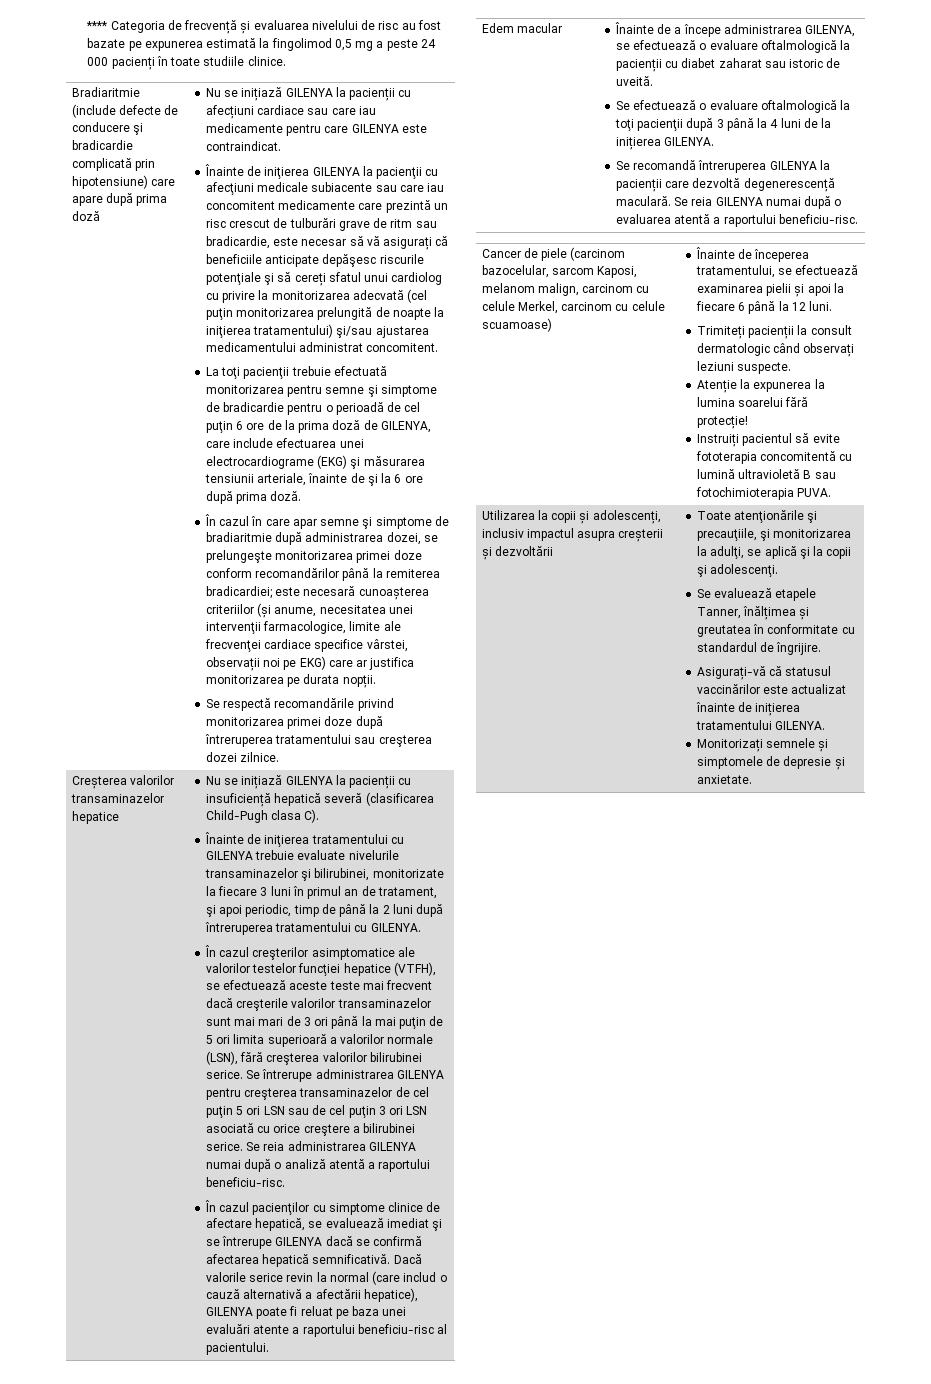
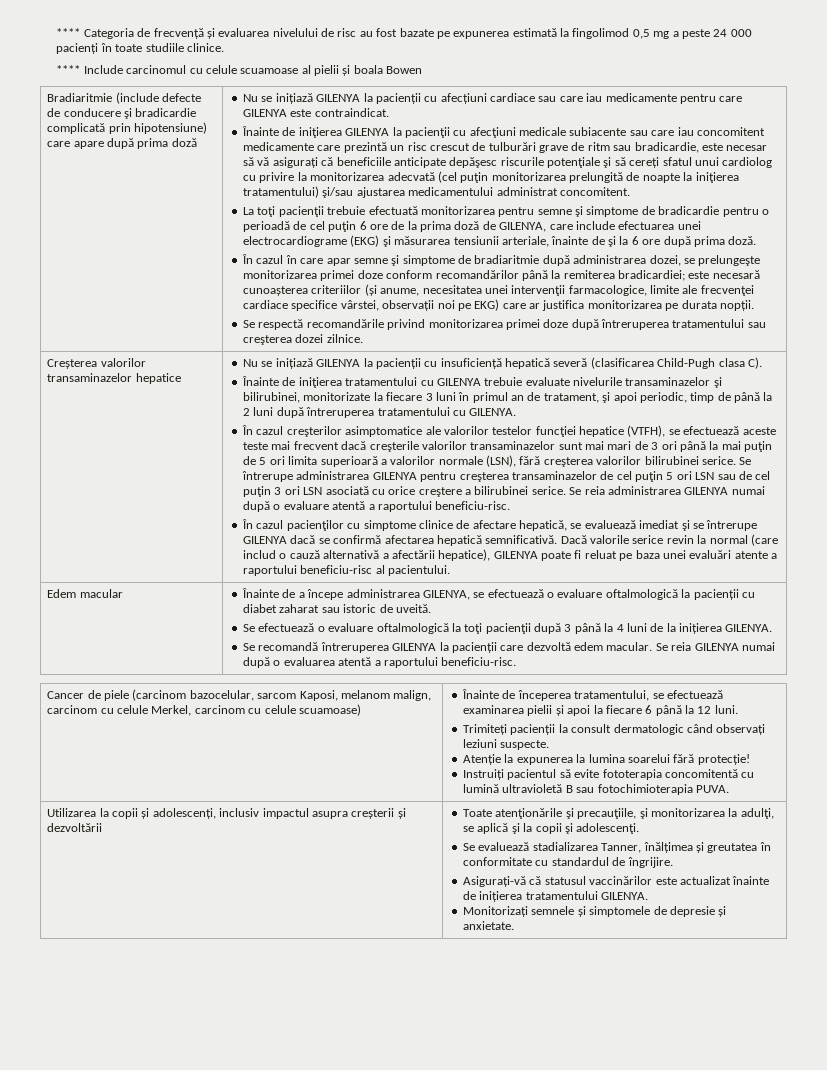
(286, 61) none -> [56,65,423,76] // **** Include carcinomul cu celule scuamoase al pielii și boala Bowen
[284,1159,326,1169] analiză -> [283,501,329,510] evaluare
[743,178,835,192] [615,196,671,206] degenerescență maculară. -> [574,642,653,651] edem macular.
[775,588,817,601] etapele -> [532,842,598,851] stadializarea

